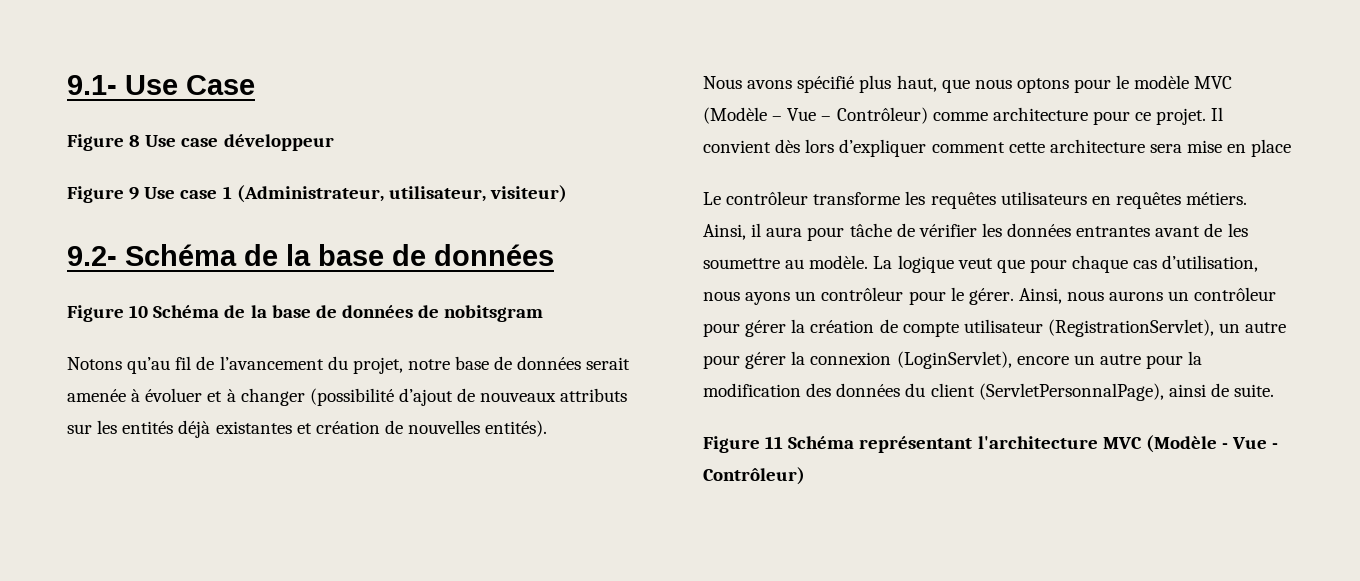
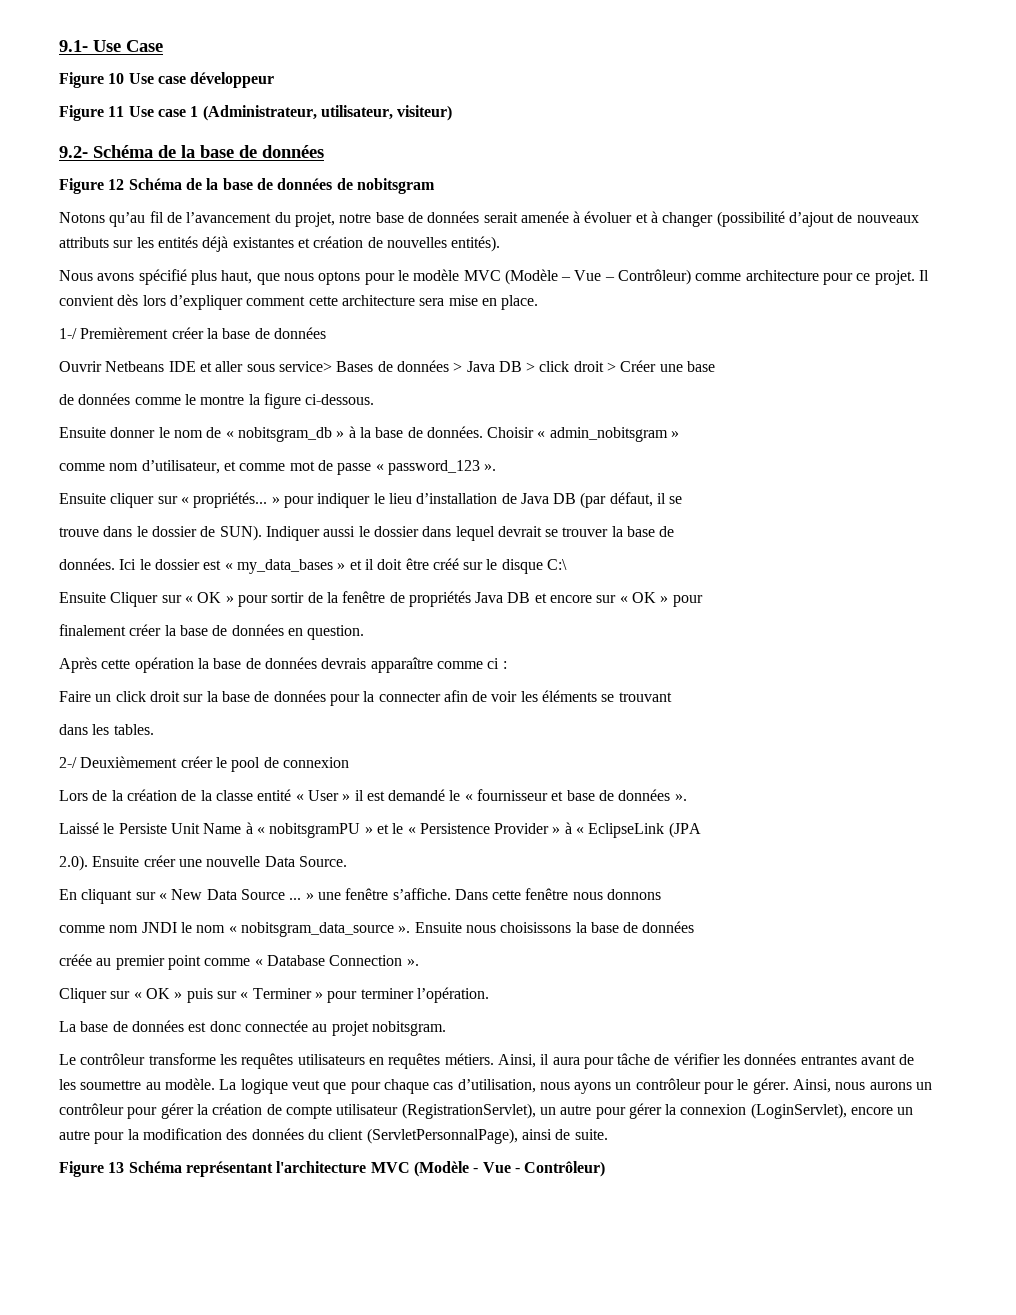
[129,135,141,147] 8 -> [108,73,125,84] 10
[129,187,140,200] 9 -> [108,106,125,117] 11
[129,305,149,318] 10 -> [108,179,125,190] 12
[1251,139,1292,157] place -> [501,295,539,310] [59,327,326,339] [59,360,716,372] [59,393,375,409] [59,426,680,442] [59,460,497,475] [59,492,683,508] [59,525,675,541] [59,558,568,574] [59,591,703,607] [59,624,365,640] [59,657,507,673] [59,690,672,706] [59,724,154,735] [59,756,349,772] [59,789,687,801] [59,822,701,838] [59,855,347,871] [59,888,662,904] [59,921,695,937] [59,954,419,970] [59,987,489,1003] [59,1020,446,1036] place. // 1-/ Premièrement créer la base de données // Ouvrir Netbeans IDE et aller sous service> Bases de données > Java DB > click droit > Créer une base // de données comme le montre la figure ci-dessous. // Ensuite donner le nom de « nobitsgram_db » à la base de données. Choisir « admin_nobitsgram » // comme nom d’utilisateur, et comme mot de passe « password_123 ». // Ensuite cliquer sur « propriétés... » pour indiquer le lieu d’installation de Java DB (par défaut, il se // trouve dans le dossier de SUN). Indiquer aussi le dossier dans lequel devrait se trouver la base de // données. Ici le dossier est « my_data_bases » et il doit être créé sur le disque C:\ // Ensuite Cliquer sur « OK » pour sortir de la fenêtre de propriétés Java DB et encore sur « OK » pour // finalement créer la base de données en question. // Après cette opération la base de données devrais apparaître comme ci : // Faire un click droit sur la base de données pour la connecter afin de voir les éléments se trouvant // dans les tables. // 2-/ Deuxièmement créer le pool de connexion // Lors de la création de la classe entité « User » il est demandé le « fournisseur et base de données ». // Laissé le Persiste Unit Name à « nobitsgramPU » et le « Persistence Provider » à « EclipseLink (JPA // 2.0). Ensuite créer une nouvelle Data Source. // En cliquant sur « New Data Source ... » une fenêtre s’affiche. Dans cette fenêtre nous donnons // comme nom JNDI le nom « nobitsgram_data_source ». Ensuite nous choisissons la base de données // créée au premier point comme « Database Connection ». // Cliquer sur « OK » puis sur « Terminer » pour terminer l’opération. // La base de données est donc connectée au projet nobitsgram.
[765,436,784,449] 11 -> [108,1162,125,1173] 13

